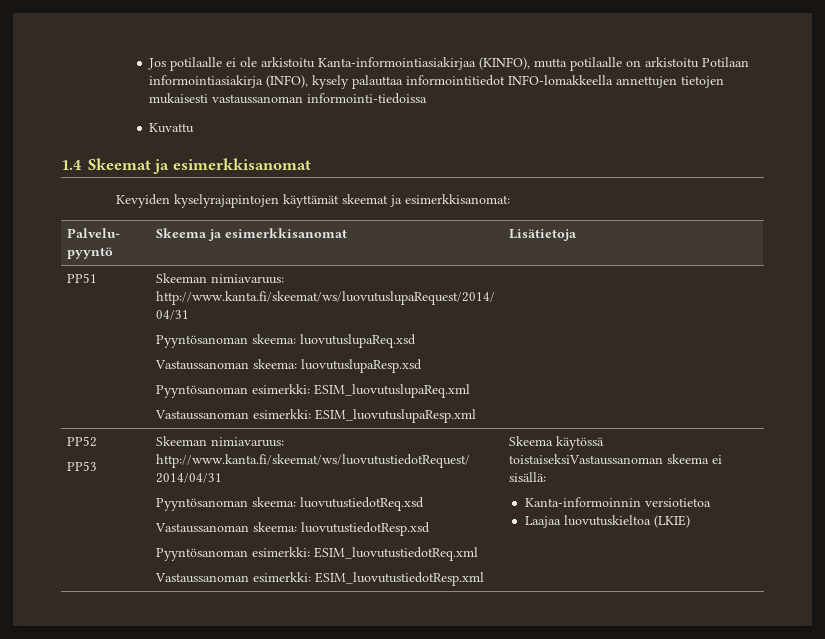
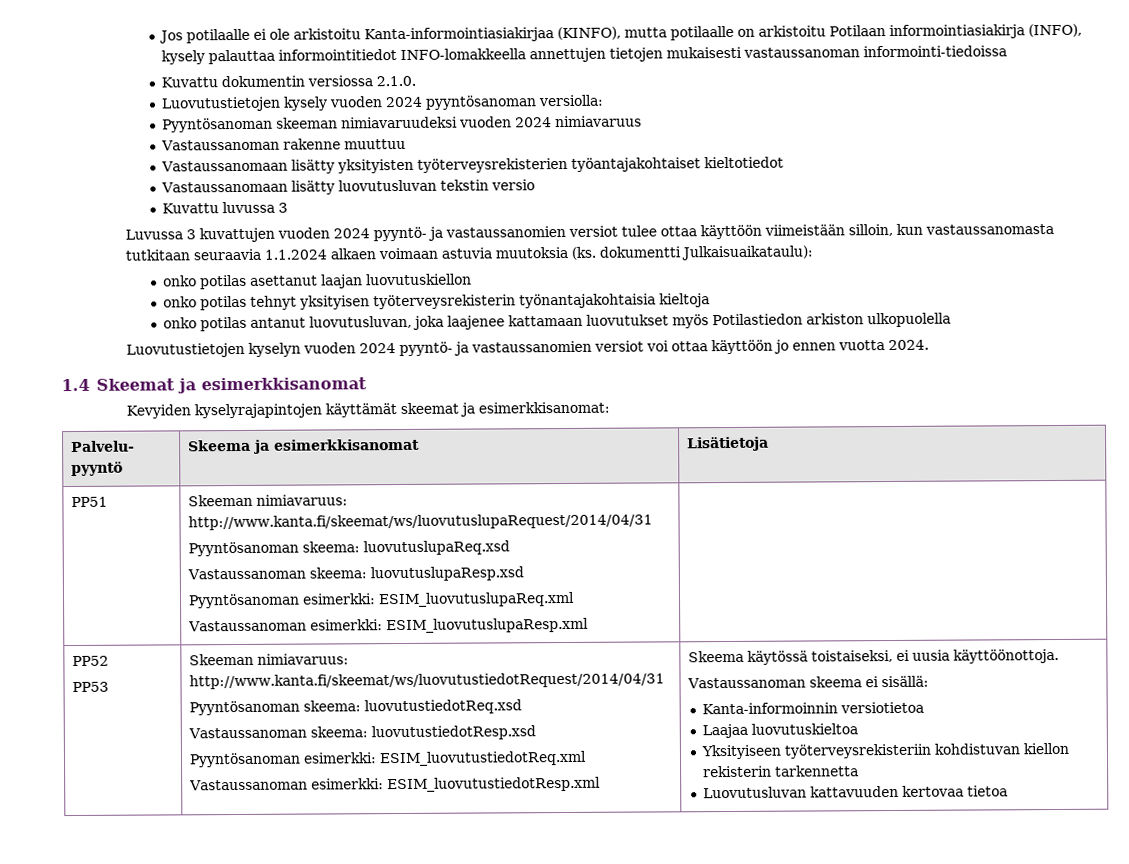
(195, 128) none -> [220,75,416,88] [160,94,604,112] [161,115,642,133] [160,138,406,151] [160,156,784,174] [160,179,535,195] [161,201,288,214] [125,223,1055,243] [125,245,814,261] [162,273,472,290] [162,293,710,311] [162,312,951,332] [126,339,930,358] dokumentin versiossa 2.1.0. // Luovutustietojen kysely vuoden 2024 pyyntösanoman versiolla: // Pyyntösanoman skeeman nimiavaruudeksi vuoden 2024 nimiavaruus // Vastaussanoman rakenne muuttuu // Vastaussanomaan lisätty yksityisten työterveysrekisterien työantajakohtaiset kieltotiedot // Vastaussanomaan lisätty luovutusluvan tekstin versio // Kuvattu luvussa 3 // Luvussa 3 kuvattujen vuoden 2024 pyyntö- ja vastaussanomien versiot tulee ottaa käyttöön viimeistään silloin, kun vastaussanomasta tutkitaan seuraavia 1.1.2024 alkaen voimaan astuvia muutoksia (ks. dokumentti Julkaisuaikataulu): // onko potilas asettanut laajan luovutuskiellon // onko potilas tehnyt yksityisen työterveysrekisterin työnantajakohtaisia kieltoja // onko potilas antanut luovutusluvan, joka laajenee kattamaan luovutukset myös Potilastiedon arkiston ulkopuolella // Luovutustietojen kyselyn vuoden 2024 pyyntö- ja vastaussanomien versiot voi ottaa käyttöön jo ennen vuotta 2024.
[509,454,664,465] toistaiseksiVastaussanoman -> [810,648,1059,664] [686,677,806,689] toistaiseksi, ei uusia käyttöönottoja. // Vastaussanoman
[653,515,690,528] (LKIE) -> [701,742,1070,760] [703,765,860,778] [703,785,1009,799] // Yksityiseen työterveysrekisteriin kohdistuvan kiellon rekisterin tarkennetta // Luovutusluvan kattavuuden kertovaa tietoa

